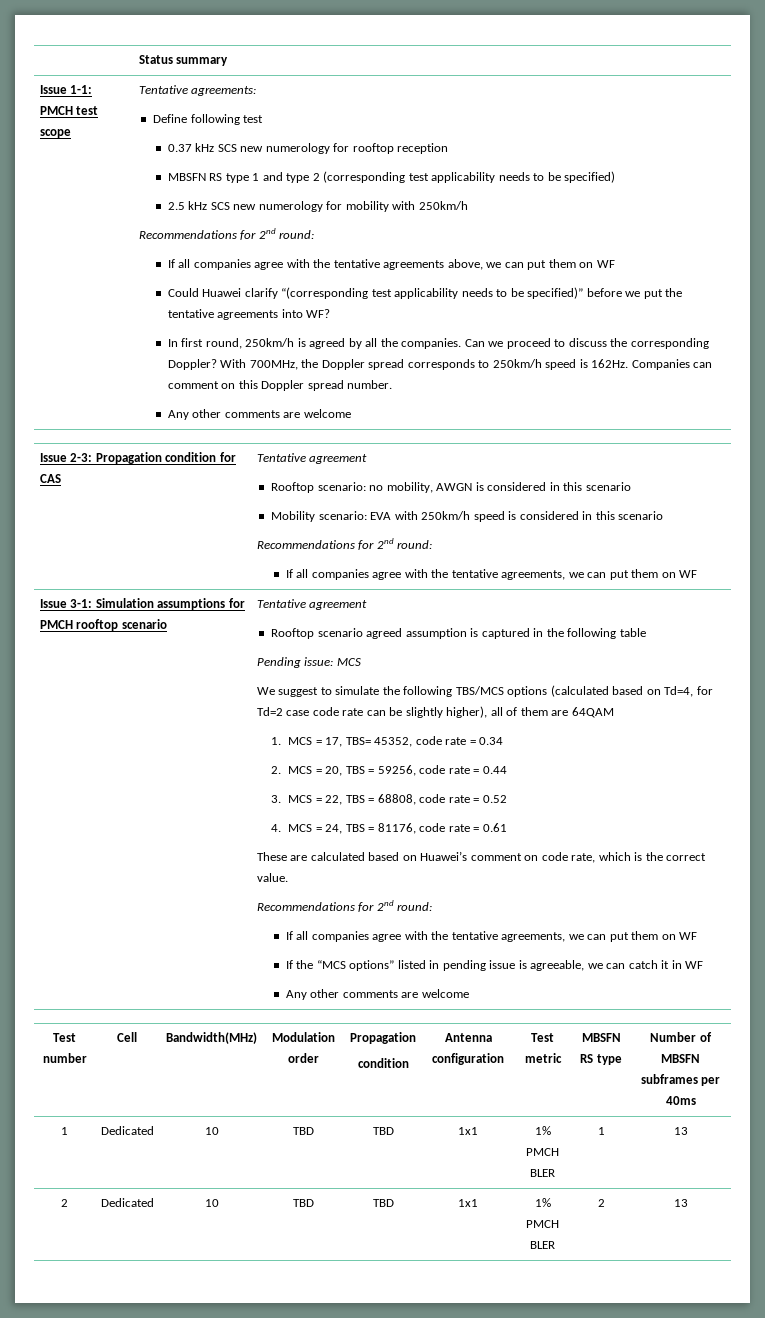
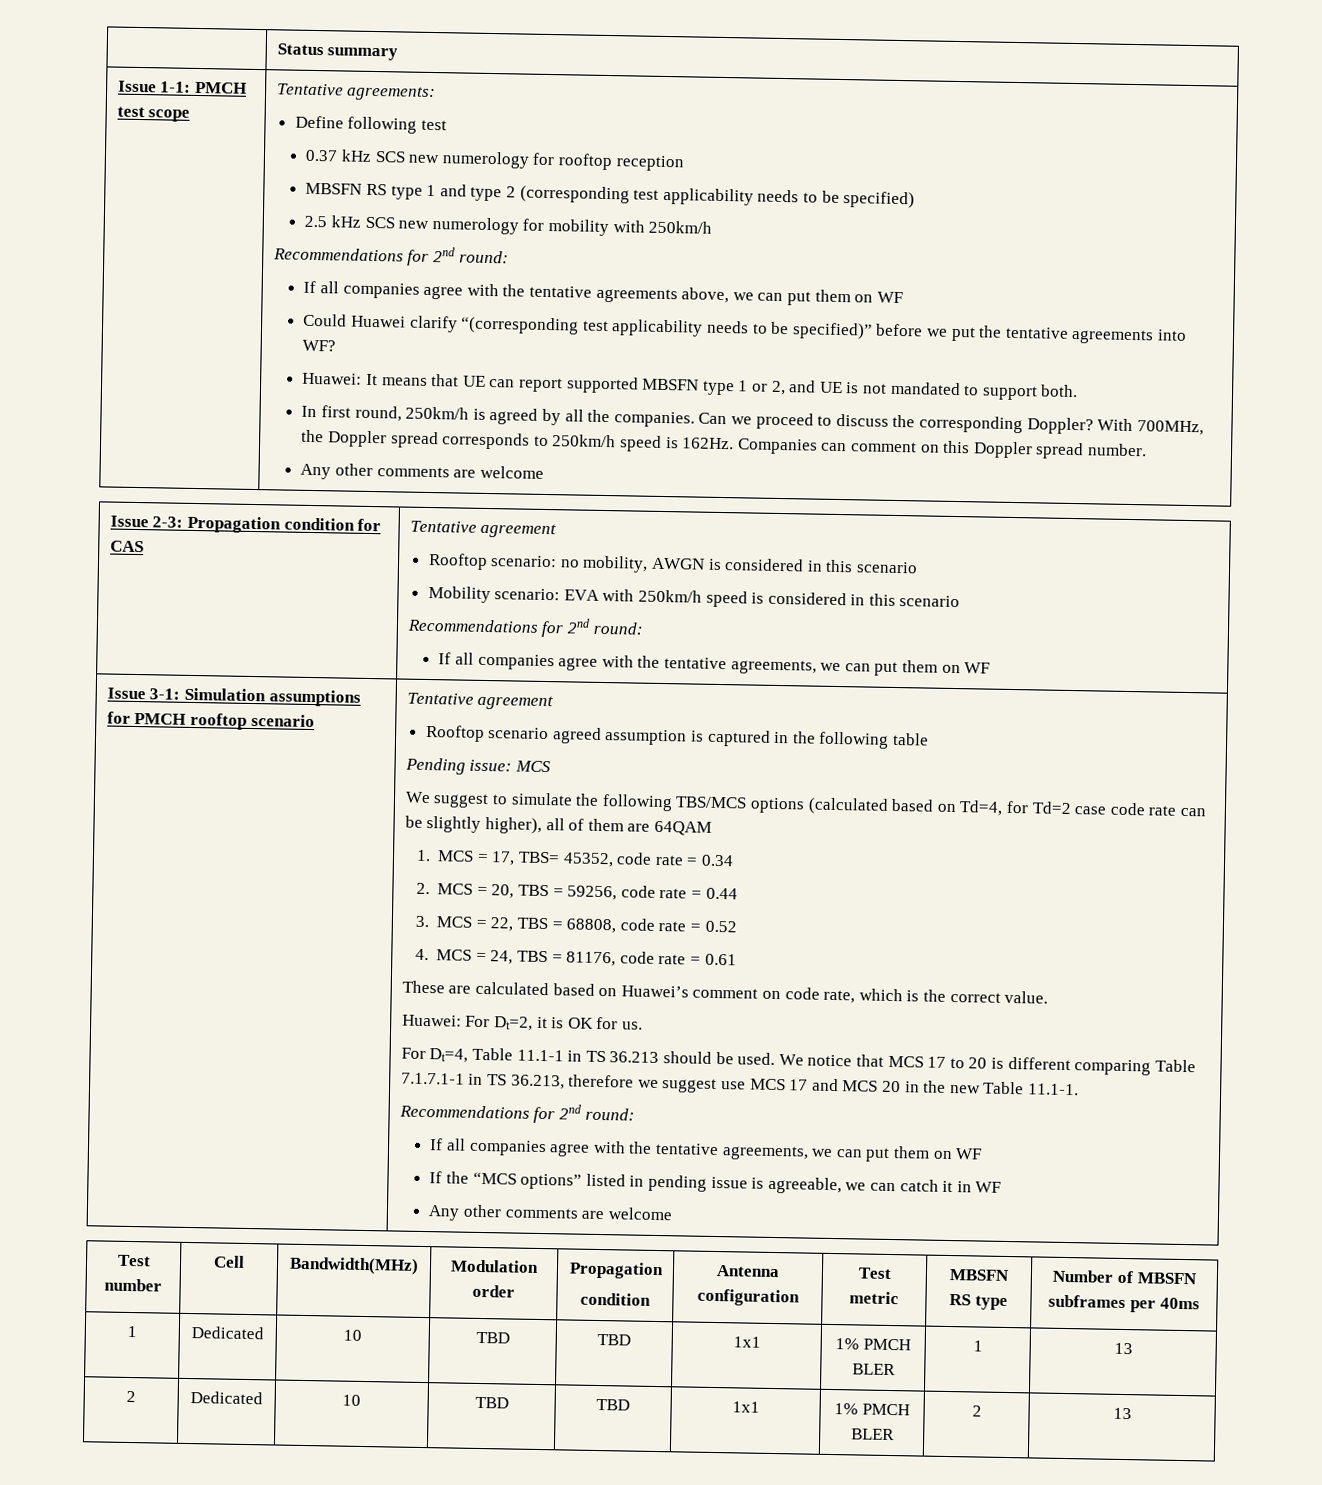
(331, 313) none -> [302,372,1079,401] // Huawei: It means that UE can report supported MBSFN type 1 or 2, and UE is not mandated to support both.
(288, 877) none -> [401,1014,644,1031] [400,1047,1196,1076] [400,1072,1079,1096] // Huawei: For Dt=2, it is OK for us. // For Dt=4, Table 11.1-1 in TS 36.213 should be used. We notice that MCS 17 to 20 is different comparing Table 7.1.7.1-1 in TS 36.213, therefore we suggest use MCS 17 and MCS 20 in the new Table 11.1-1.

